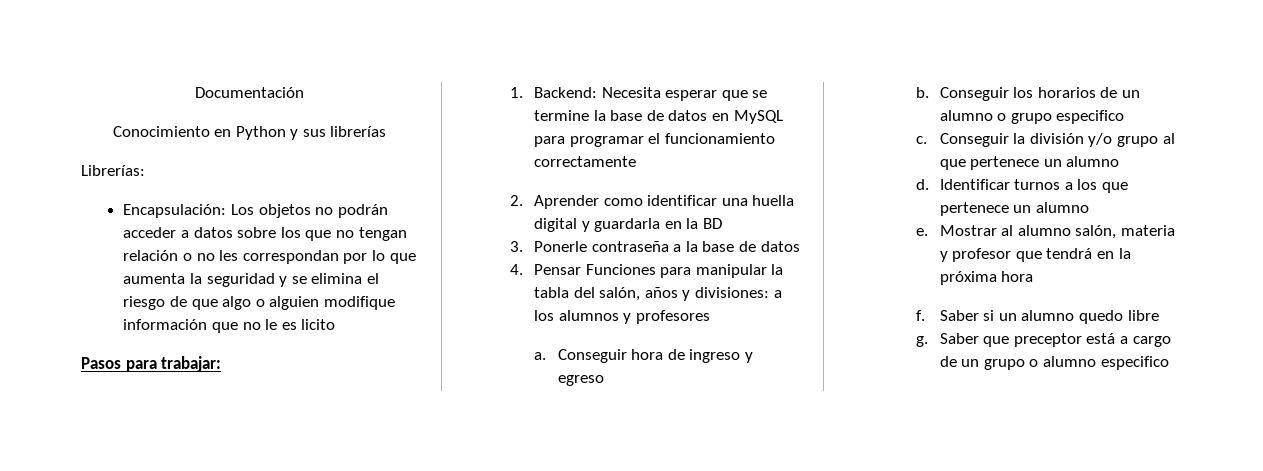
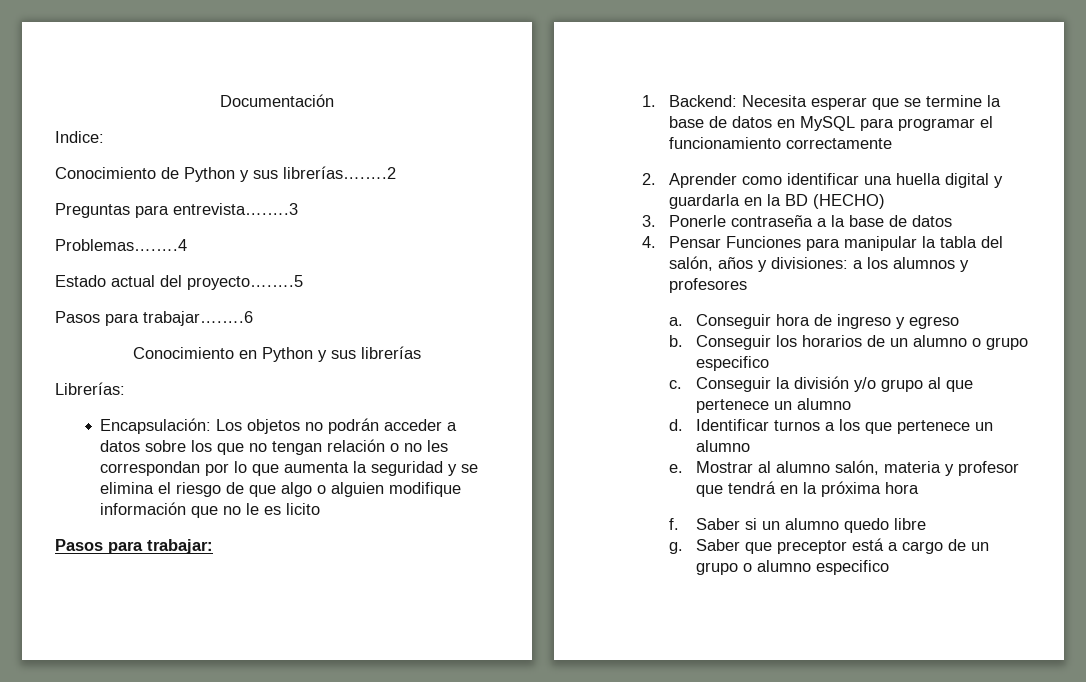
(304, 92) none -> [55,131,104,143] [55,166,396,182] [55,203,298,218] [55,239,187,251] [55,275,303,290] [55,311,253,326] // Indice: // Conocimiento de Python y sus librerías….….2 // Preguntas para entrevista….….3 // Problemas….….4 // Estado actual del proyecto….….5 // Pasos para trabajar….….6
(722, 223) none -> [812,194,885,209] (HECHO)

